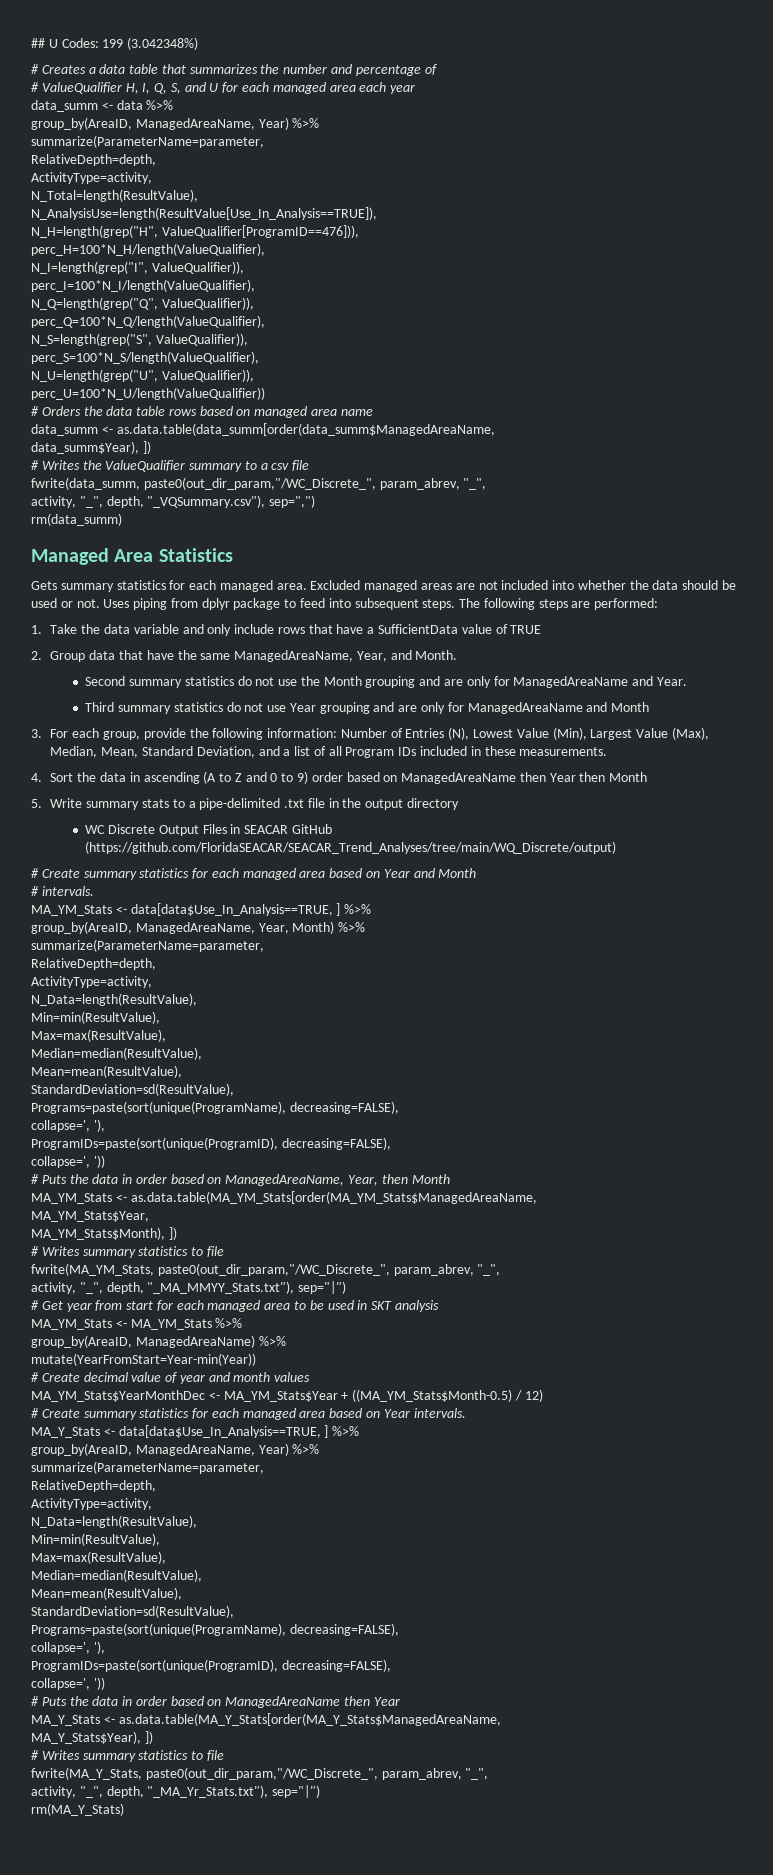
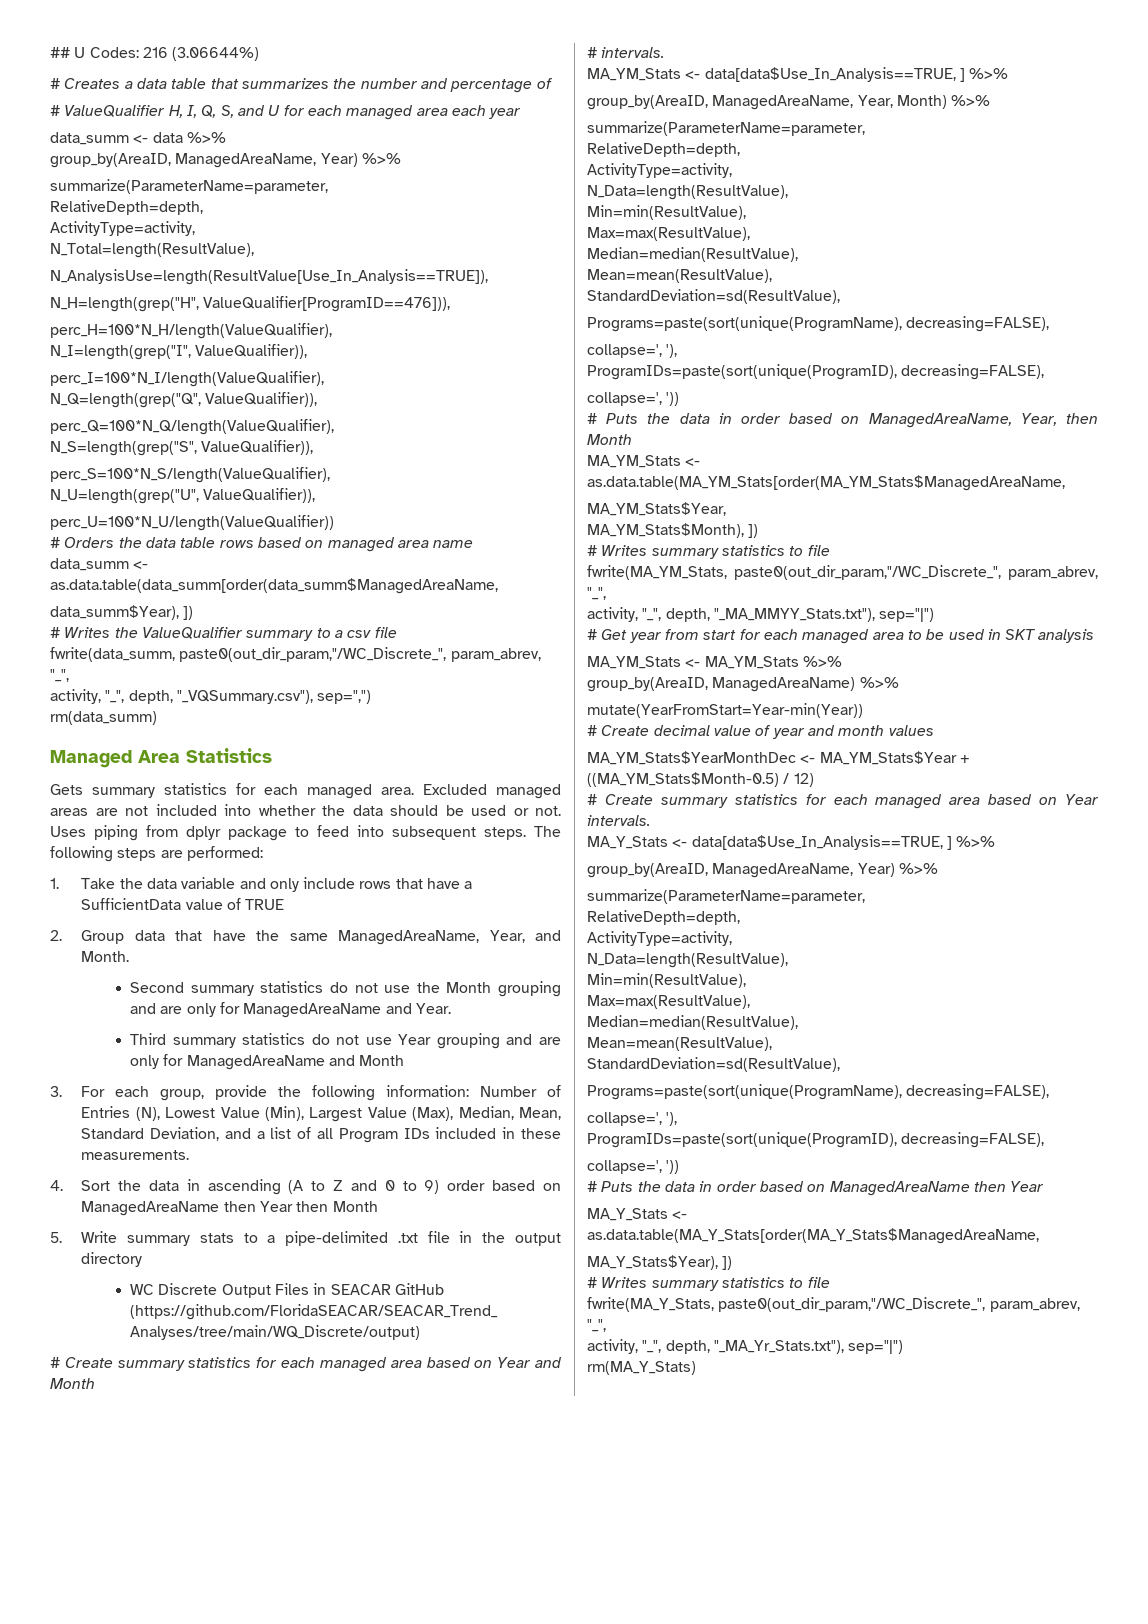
[102,37,199,50] 199 (3.042348%) -> [142,47,260,61] 216 (3.06644%)

